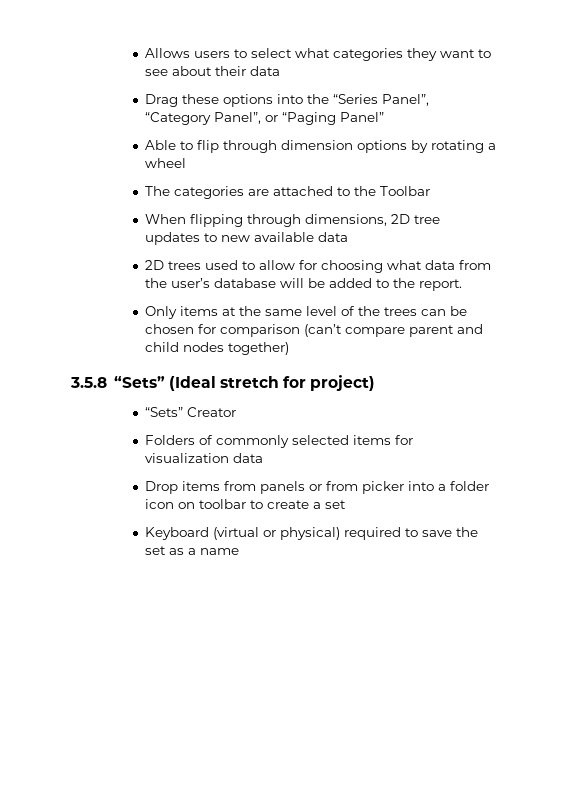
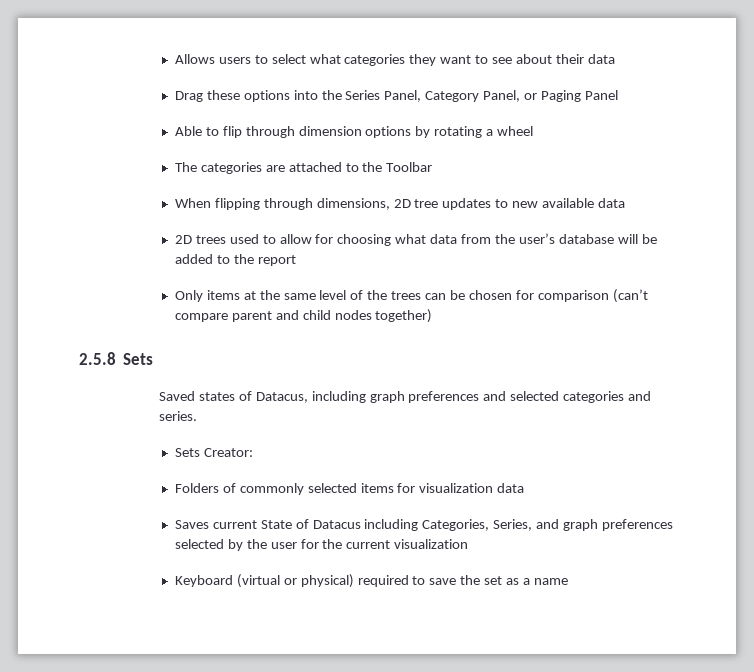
[333,94,430,106] [145,112,385,125] “Series Panel”, “Category Panel”, or “Paging Panel” -> [345,90,618,102] Series Panel, Category Panel, or Paging Panel
[419,279,463,291] report. -> [257,255,296,266] report
[70,375,376,391] [145,407,237,417] 3.5.8 “Sets” (Ideal stretch for project) // “Sets” Creator -> [79,352,154,365] [158,391,652,403] [158,411,197,421] [174,448,253,457] 2.5.8 Sets // Saved states of Datacus, including graph preferences and selected categories and series. // Sets Creator:
[145,481,490,494] [145,499,347,509] Drop items from panels or from picker into a folder icon on toolbar to create a set -> [174,519,674,531] [174,539,469,551] Saves current State of Datacus including Categories, Series, and graph preferences selected by the user for the current visualization

